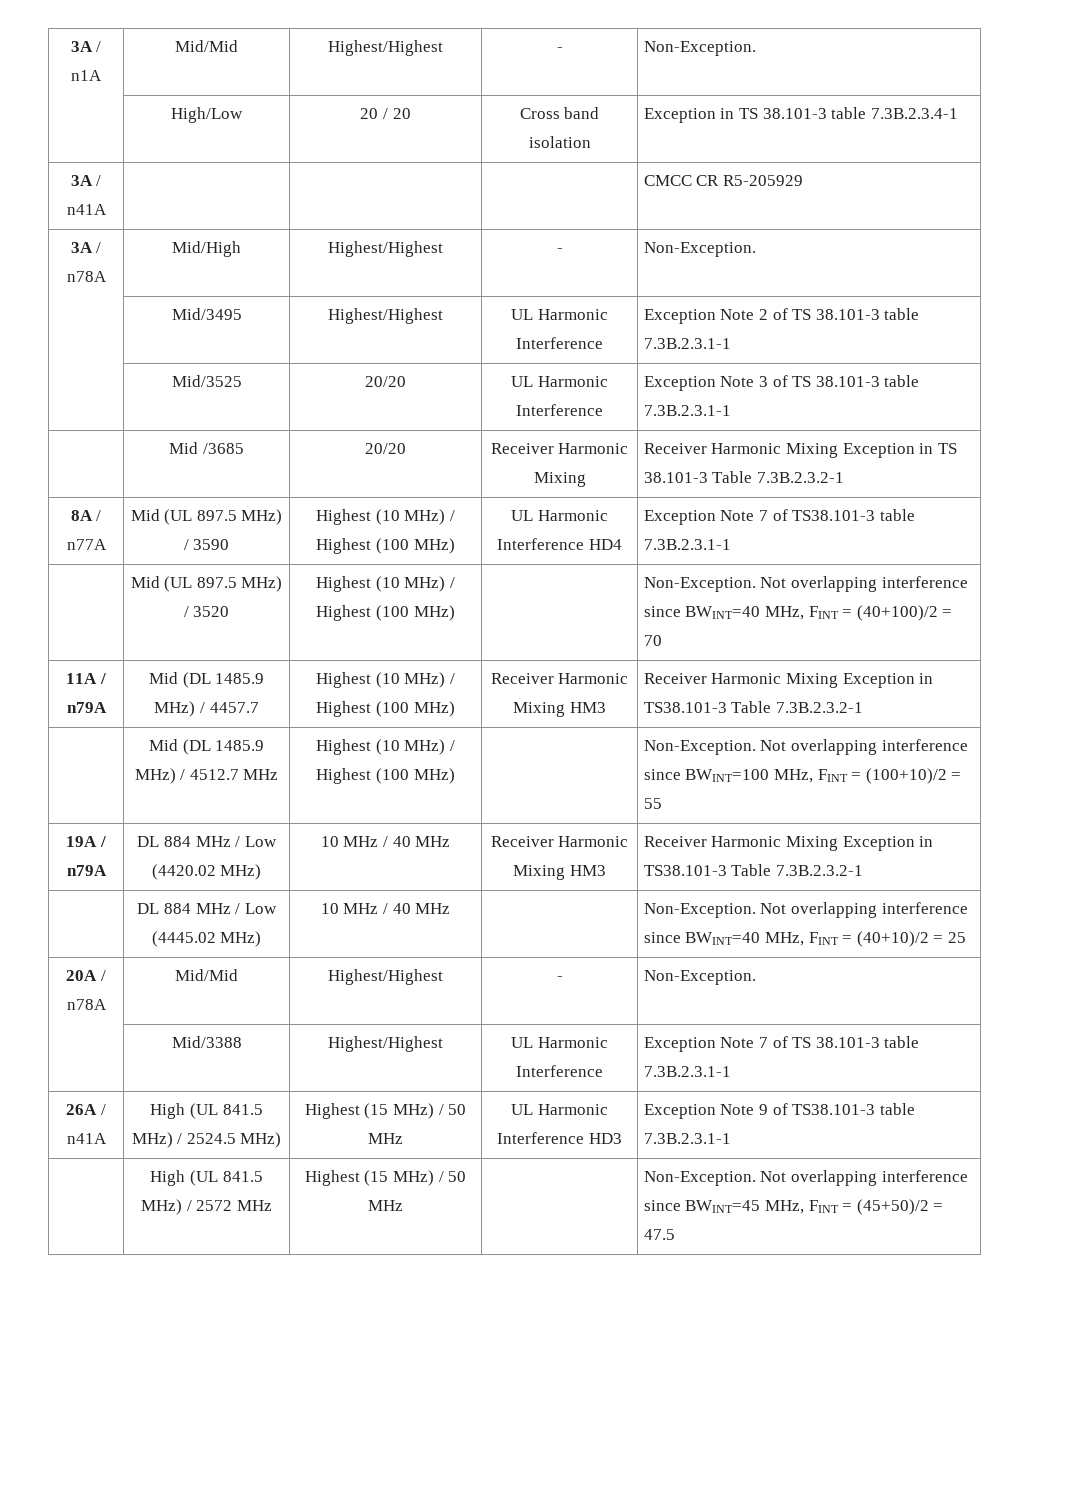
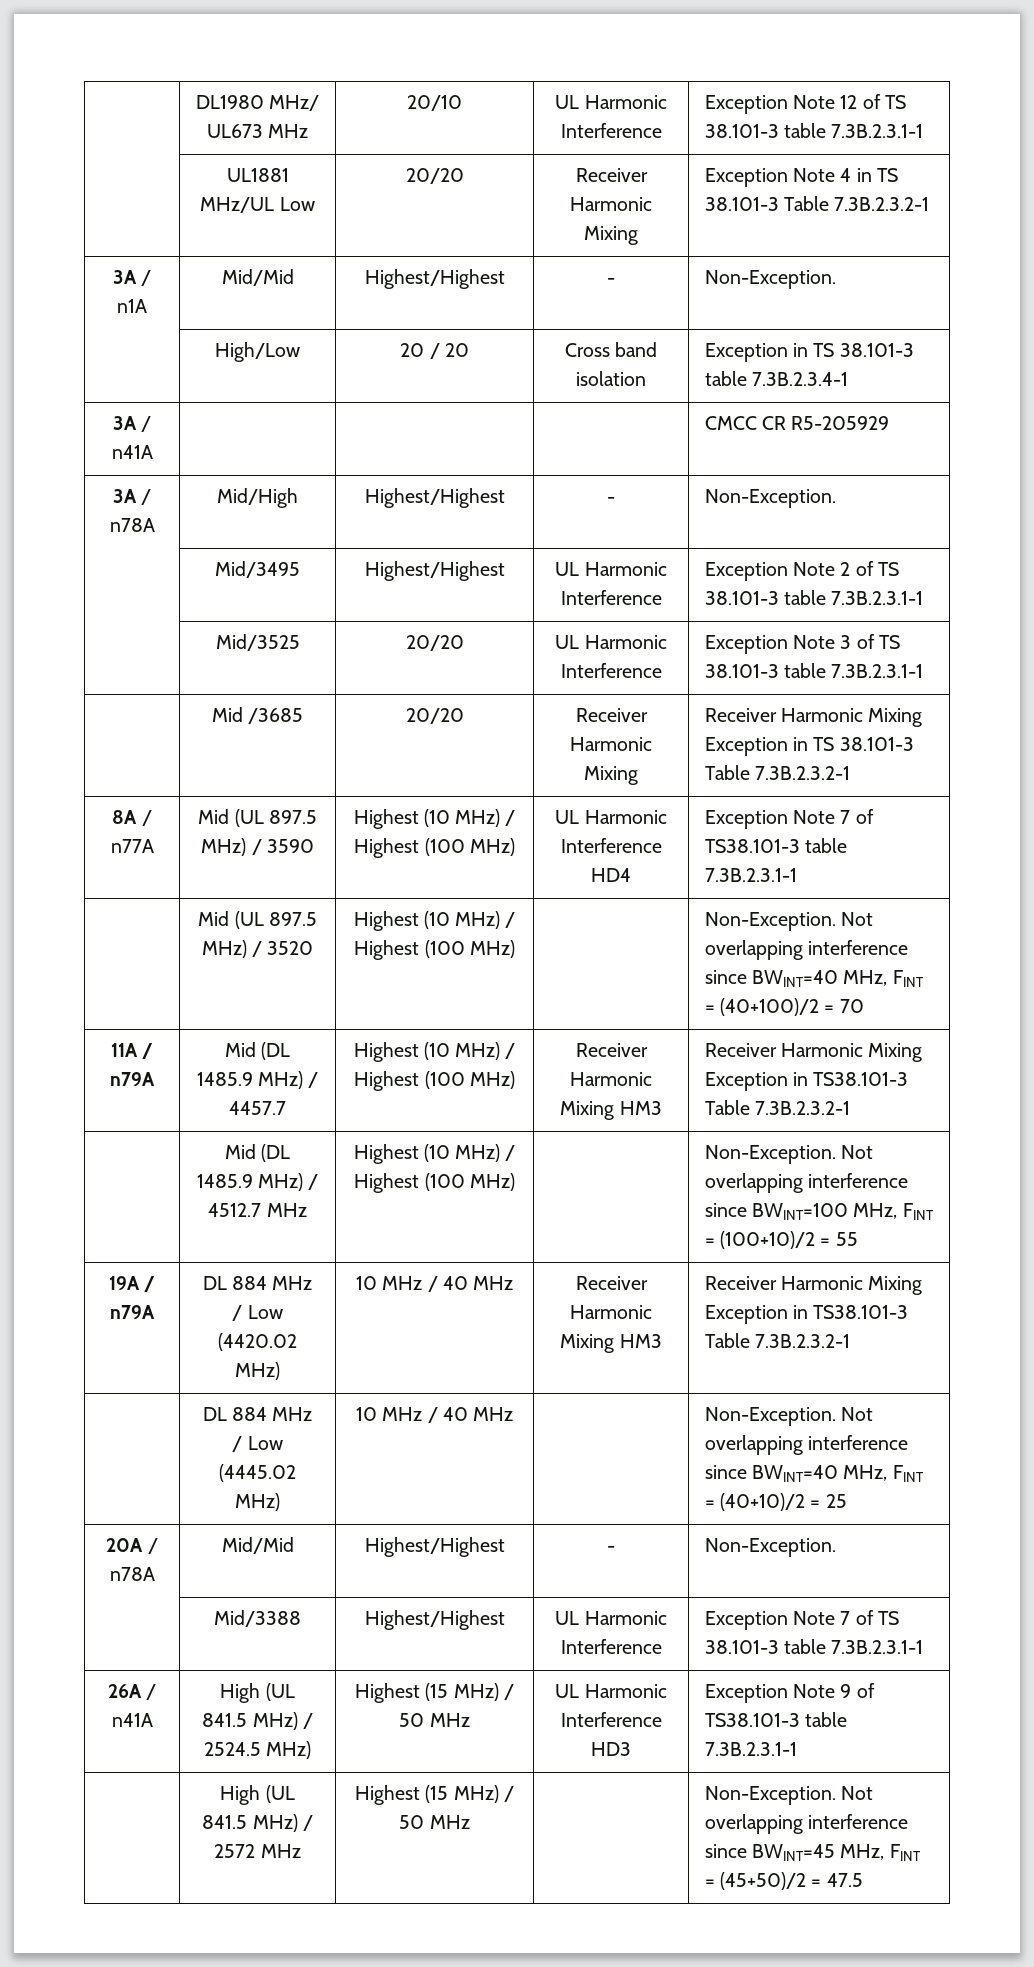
(70, 46) none -> [195,95,320,111] [206,124,309,138] [407,95,462,111] [555,95,667,109] [560,123,662,138] [704,94,906,114] [704,123,924,138] [226,168,289,182] [200,197,315,213] [405,168,464,184] [575,168,648,182] [570,197,652,211] [584,226,638,245] [704,168,898,187] [704,196,930,211] | DL1980 MHz/ UL673 MHz | 20/10 | UL Harmonic Interference | Exception Note 12 of TS 38.101-3 table 7.3B.2.3.1-1 // | UL1881 MHz/UL Low | 20/20 | Receiver Harmonic Mixing | Exception Note 4 in TS 38.101-3 Table 7.3B.2.3.2-1 //

